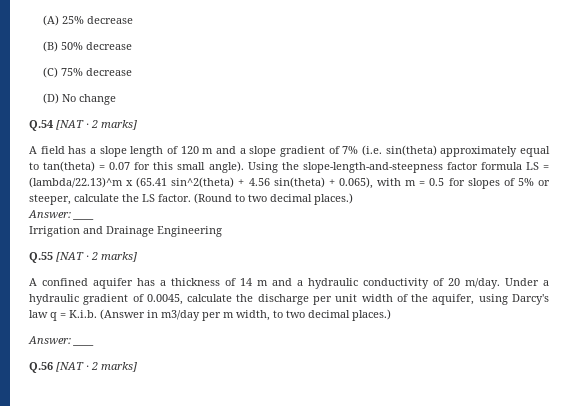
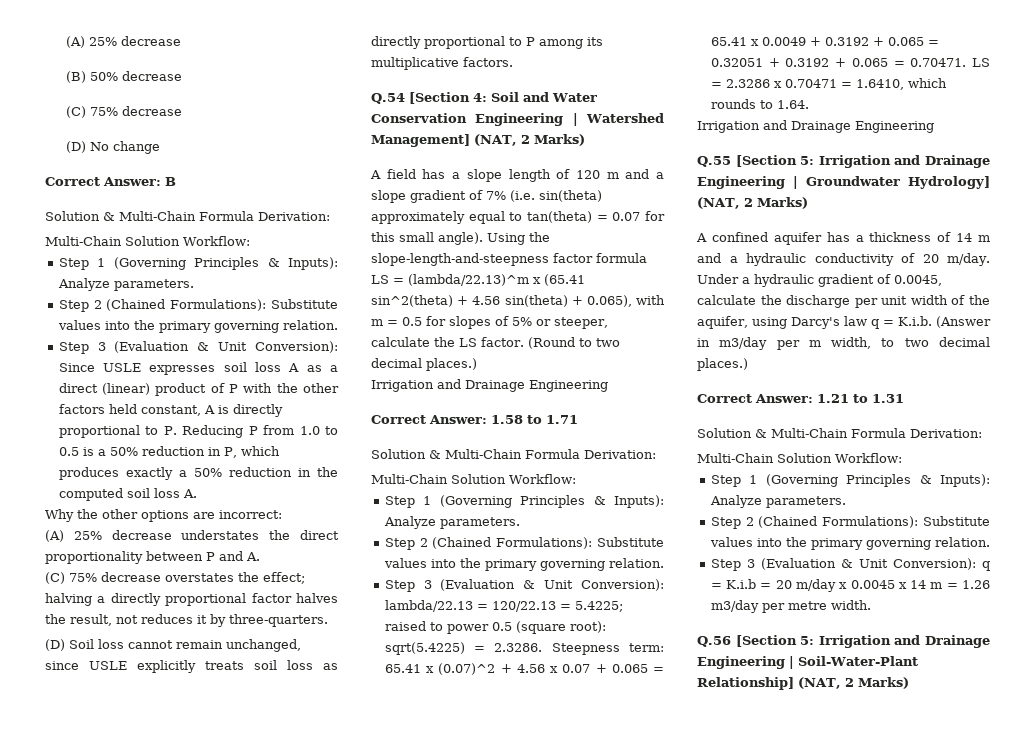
[29,120,137,131] Q.54 [NAT · 2 marks] -> [45,177,176,186] [45,211,330,221] [45,236,250,246] [58,257,338,270] [57,278,194,291] [58,299,338,312] [57,320,338,333] [58,341,338,354] [58,362,338,375] [58,383,340,396] [58,404,283,417] [58,425,338,438] [58,446,280,458] [58,467,338,480] [58,488,197,501] [45,509,282,522] [45,530,339,542] [45,551,260,564] [45,572,305,584] [45,593,338,606] [45,614,328,627] [45,639,301,652] [45,660,338,673] [371,36,603,49] [371,57,513,70] [371,92,597,104] [371,113,665,126] [371,134,585,147] Correct Answer: B // Solution & Multi-Chain Formula Derivation: // Multi-Chain Solution Workflow: // Step 1 (Governing Principles & Inputs): Analyze parameters. // Step 2 (Chained Formulations): Substitute values into the primary governing relation. // Step 3 (Evaluation & Unit Conversion): Since USLE expresses soil loss A as a direct (linear) product of P with the other factors held constant, A is directly proportional to P. Reducing P from 1.0 to 0.5 is a 50% reduction in P, which produces exactly a 50% reduction in the computed soil loss A. // Why the other options are incorrect: // (A) 25% decrease understates the direct proportionality between P and A. // (C) 75% decrease overstates the effect; halving a directly proportional factor halves the result, not reduces it by three-quarters. // (D) Soil loss cannot remain unchanged, since USLE explicitly treats soil loss as directly proportional to P among its multiplicative factors. // Q.54 [Section 4: Soil and Water Conservation Engineering | Watershed Management] (NAT, 2 Marks)
[28,210,71,218] [73,218,94,220] Answer: ____ -> [371,379,608,392] [371,415,578,424] [371,449,656,459] [371,474,576,484] [384,495,664,508] [383,516,520,529] [384,537,664,550] [383,558,664,571] [384,579,664,592] [384,600,623,612] [384,621,606,634] [384,642,664,655] [384,663,664,675] [710,37,939,46] [710,58,990,67] [710,78,947,90] [710,99,809,109] Irrigation and Drainage Engineering // Correct Answer: 1.58 to 1.71 // Solution & Multi-Chain Formula Derivation: // Multi-Chain Solution Workflow: // Step 1 (Governing Principles & Inputs): Analyze parameters. // Step 2 (Chained Formulations): Substitute values into the primary governing relation. // Step 3 (Evaluation & Unit Conversion): lambda/22.13 = 120/22.13 = 5.4225; raised to power 0.5 (square root): sqrt(5.4225) = 2.3286. Steepness term: 65.41 x (0.07)^2 + 4.56 x 0.07 + 0.065 = 65.41 x 0.0049 + 0.3192 + 0.065 = 0.32051 + 0.3192 + 0.065 = 0.70471. LS = 2.3286 x 0.70471 = 1.6410, which rounds to 1.64.
[56,252,137,262] [NAT · 2 marks] -> [735,155,990,168] [697,176,990,189] [697,197,808,209] [Section 5: Irrigation and Drainage Engineering | Groundwater Hydrology] (NAT, 2 Marks)
[28,336,71,344] [73,344,94,346] [29,362,137,373] Answer: ____ // Q.56 [NAT · 2 marks] -> [697,394,904,403] [697,428,982,438] [697,453,902,463] [710,474,990,487] [709,495,846,508] [710,516,990,529] [709,537,990,550] [710,558,990,571] [710,579,990,592] [710,600,871,613] [697,635,990,648] [697,656,918,669] [697,677,909,690] Correct Answer: 1.21 to 1.31 // Solution & Multi-Chain Formula Derivation: // Multi-Chain Solution Workflow: // Step 1 (Governing Principles & Inputs): Analyze parameters. // Step 2 (Chained Formulations): Substitute values into the primary governing relation. // Step 3 (Evaluation & Unit Conversion): q = K.i.b = 20 m/day x 0.0045 x 14 m = 1.26 m3/day per metre width. // Q.56 [Section 5: Irrigation and Drainage Engineering | Soil-Water-Plant Relationship] (NAT, 2 Marks)

